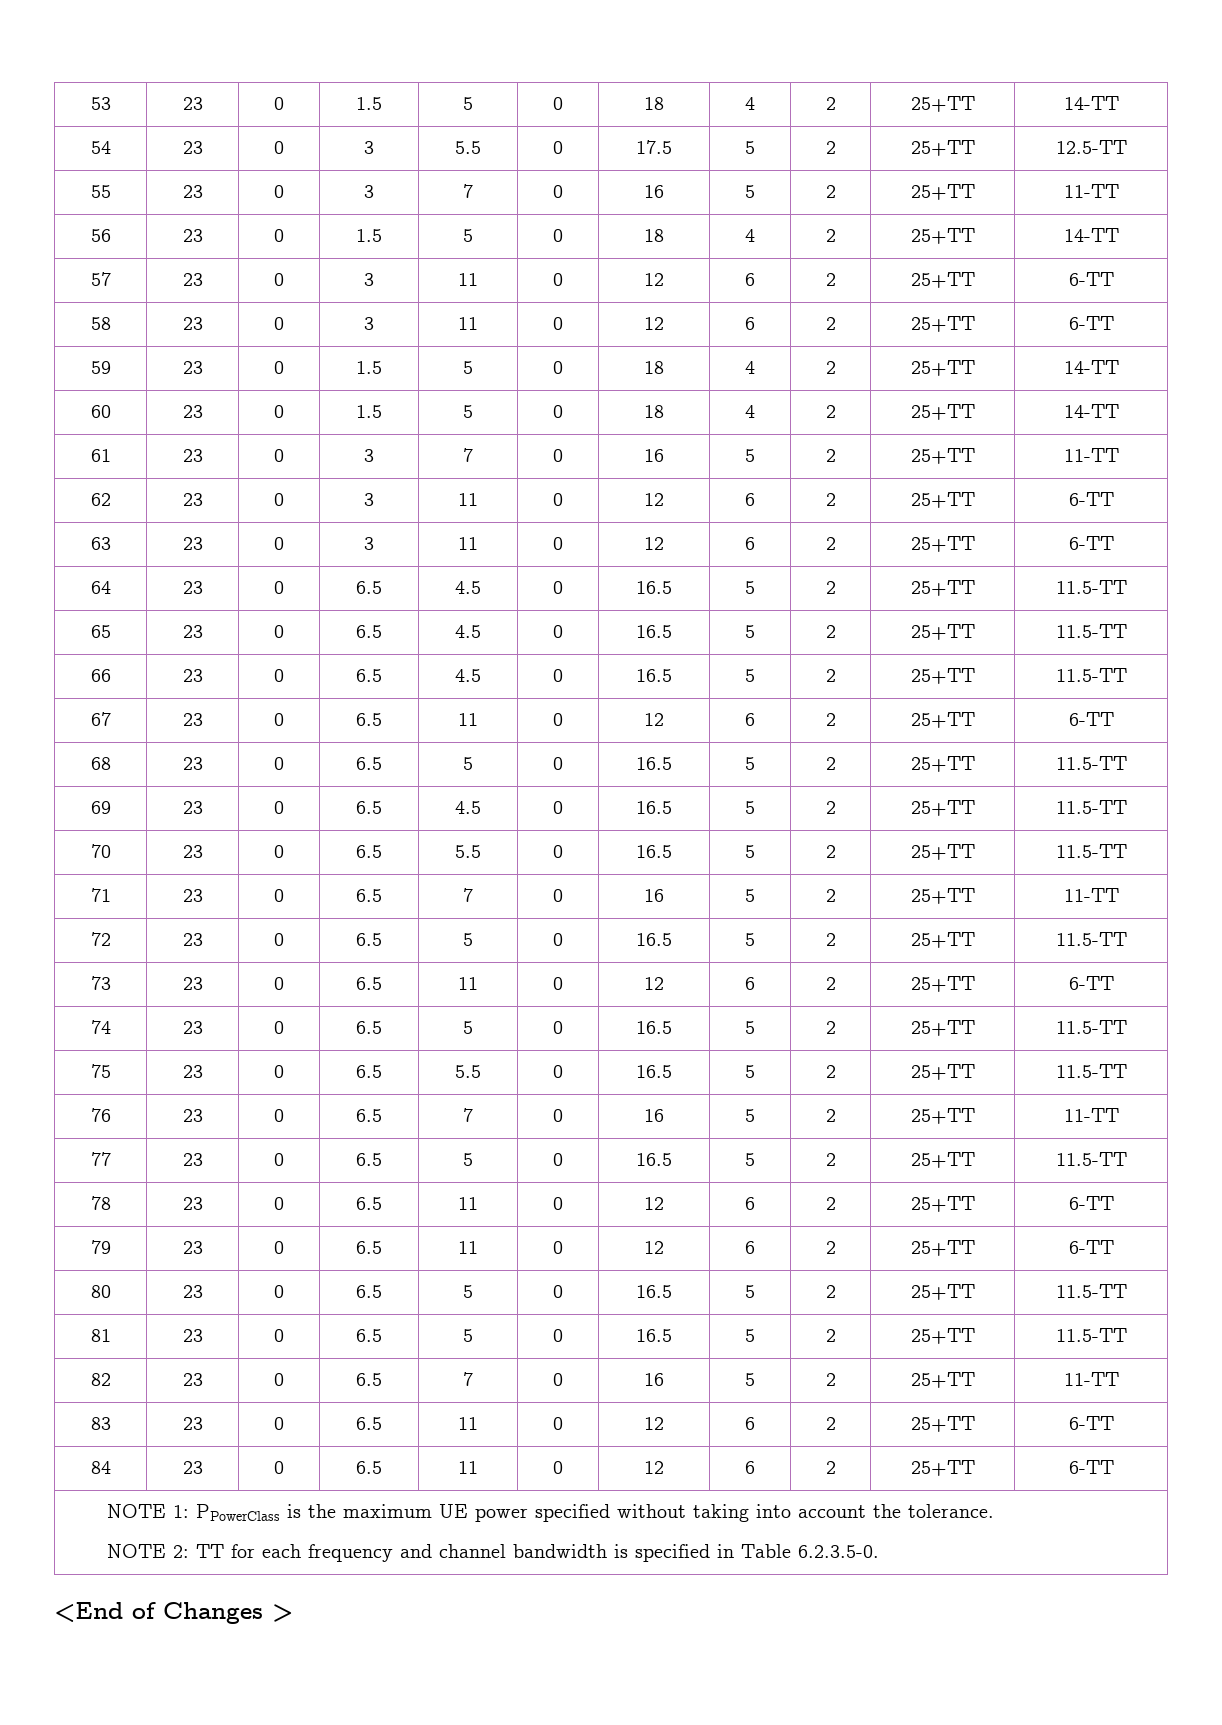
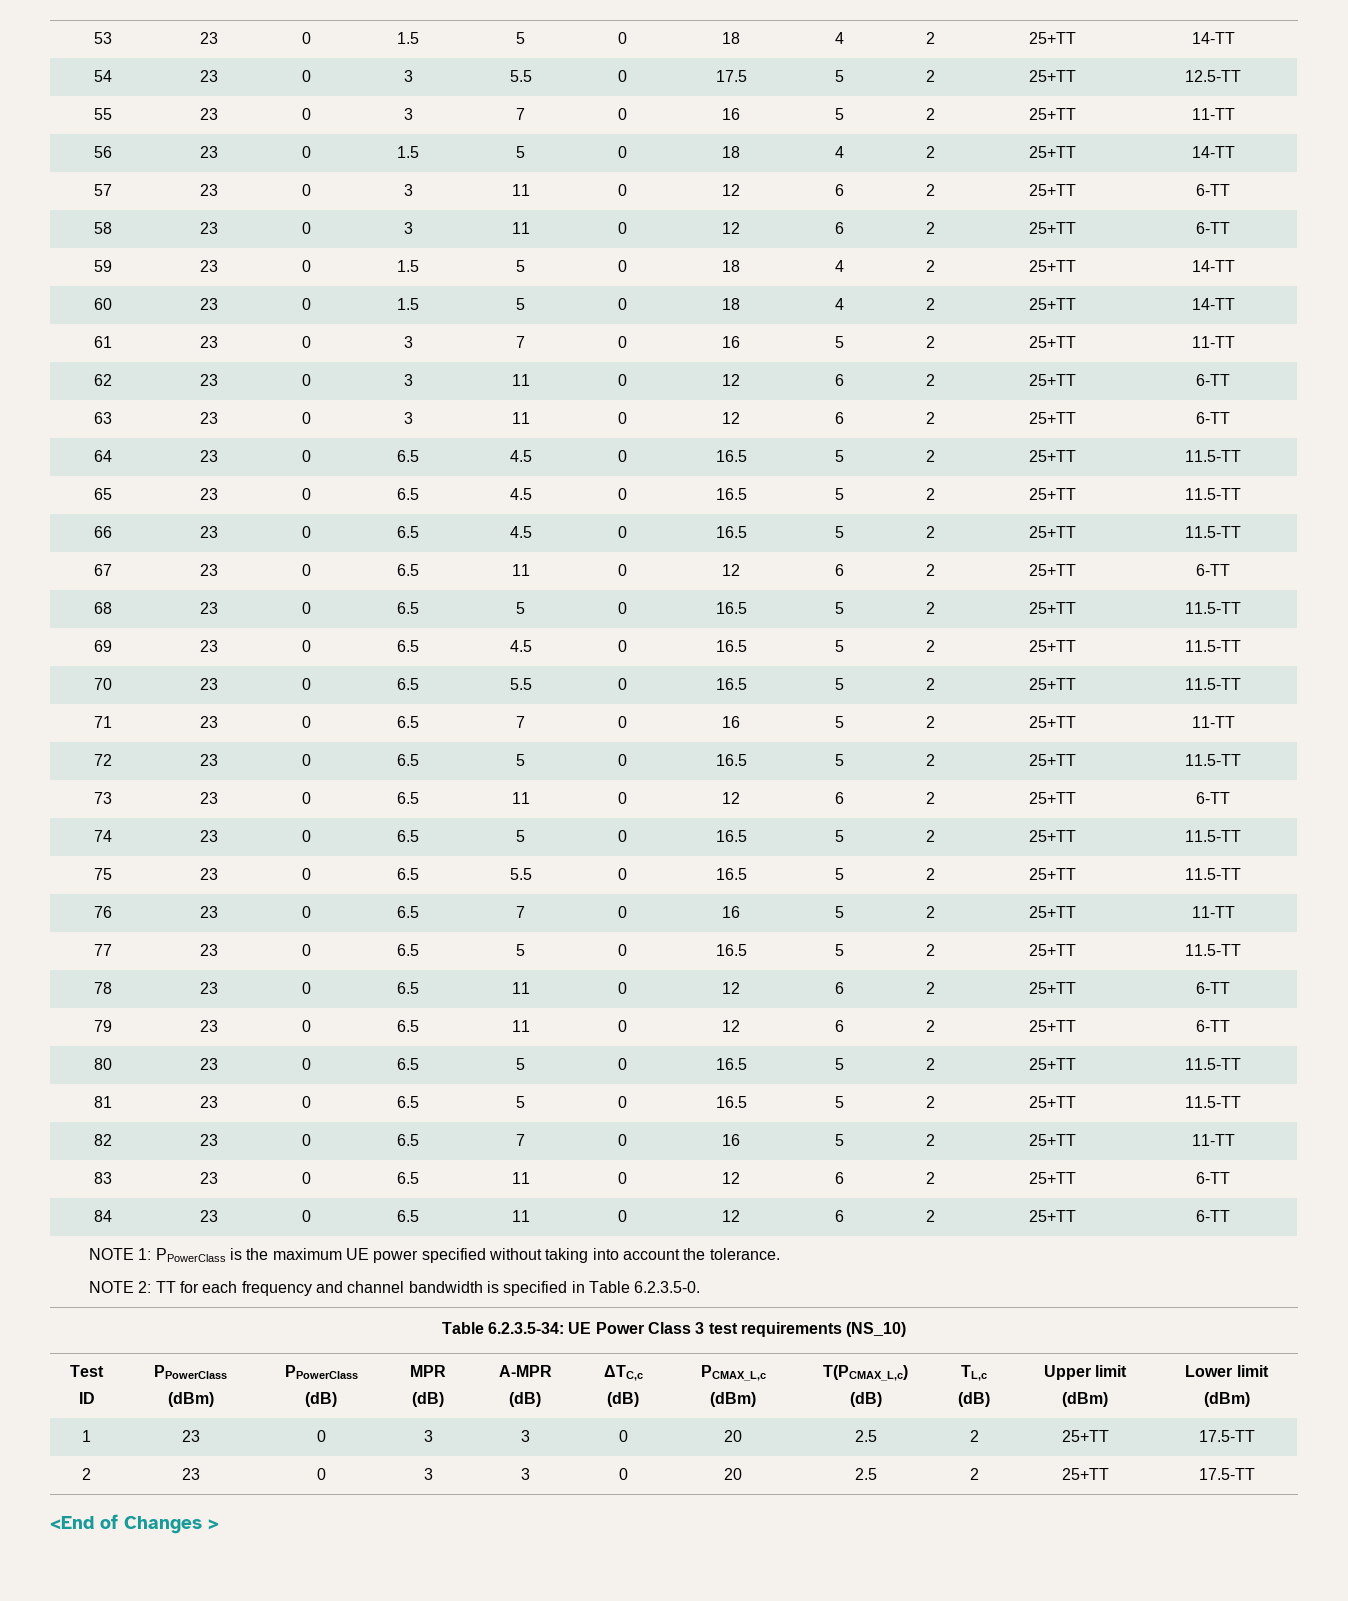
(879, 1551) none -> [441,1322,907,1337] [70,1365,104,1377] [78,1392,95,1404] [154,1365,227,1379] [167,1392,214,1407] [284,1365,358,1379] [305,1392,337,1407] [410,1365,446,1377] [412,1392,444,1407] [498,1365,552,1377] [509,1392,541,1407] [603,1365,643,1381] [607,1392,639,1407] [700,1365,766,1381] [710,1392,756,1407] [823,1365,908,1381] [849,1392,882,1407] [961,1365,987,1381] [958,1392,990,1407] [1043,1365,1128,1380] [1062,1392,1108,1407] [1185,1365,1269,1377] [1203,1392,1250,1407] [82,1430,91,1442] [181,1430,200,1442] [316,1430,326,1442] [423,1430,433,1442] [520,1430,530,1442] [618,1430,628,1442] [724,1430,742,1442] [854,1430,877,1442] [969,1430,979,1442] [1061,1430,1109,1442] [1198,1430,1255,1442] [82,1468,91,1480] [181,1468,200,1480] [316,1468,326,1480] [423,1468,433,1480] [520,1468,530,1480] [618,1468,628,1480] [724,1468,742,1480] [854,1468,877,1480] [969,1468,979,1480] [1061,1468,1109,1480] [1198,1468,1255,1480] // Table 6.2.3.5-34: UE Power Class 3 test requirements (NS_10) // Test ID | PPowerClass (dBm) | PPowerClass (dB) | MPR (dB) | A-MPR (dB) | ΔTC,c (dB) | PCMAX_L,c (dBm) | T(PCMAX_L,c) (dB) | TL,c (dB) | Upper limit (dBm) | Lower limit (dBm) // 1 | 23 | 0 | 3 | 3 | 0 | 20 | 2.5 | 2 | 25+TT | 17.5-TT // 2 | 23 | 0 | 3 | 3 | 0 | 20 | 2.5 | 2 | 25+TT | 17.5-TT

